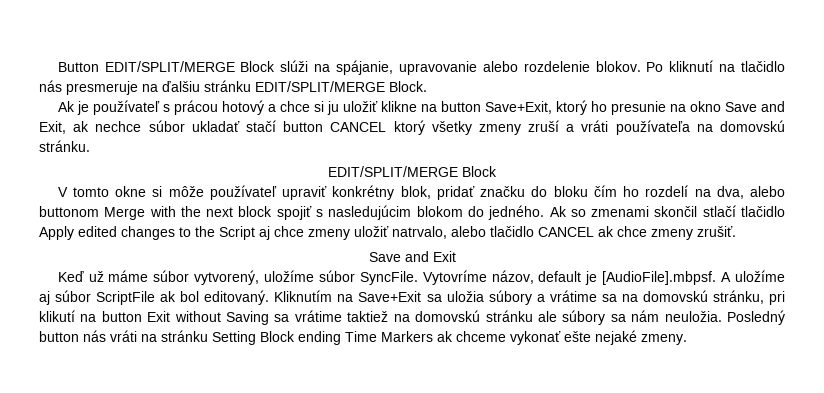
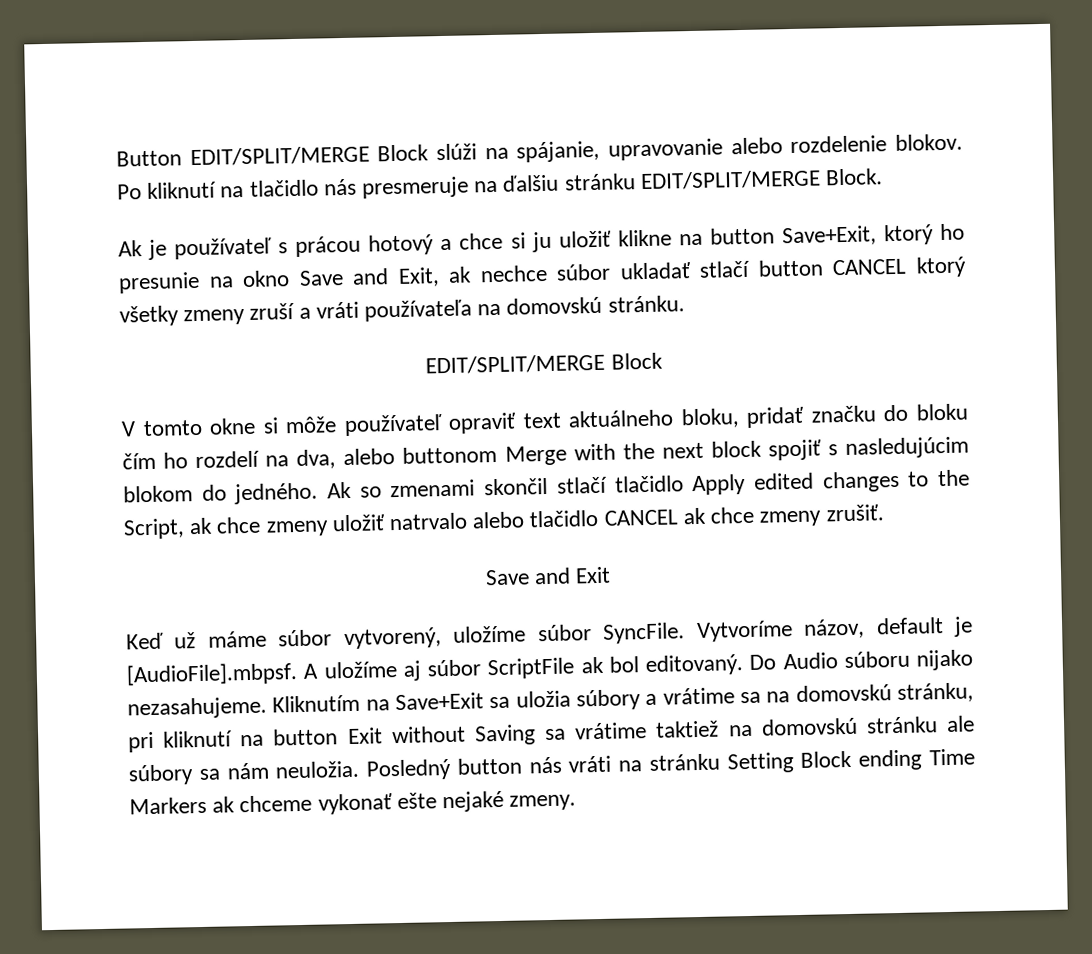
[245,120,276,132] stačí -> [699,260,752,278] stlačí
[282,185,431,200] upraviť konkrétny blok, -> [448,408,740,434] opraviť text aktuálneho bloku,
[219,226,270,240] Script aj -> [123,517,214,540] Script, ak
[392,226,447,239] natrvalo, -> [389,512,469,531] natrvalo
[422,270,487,285] Vytovríme -> [695,620,793,643] Vytvoríme
(270, 297) none -> [749,649,973,671] [127,696,267,720] Do Audio súboru nijako nezasahujeme.
[39,310,75,322] klikutí -> [163,730,234,748] kliknutí

